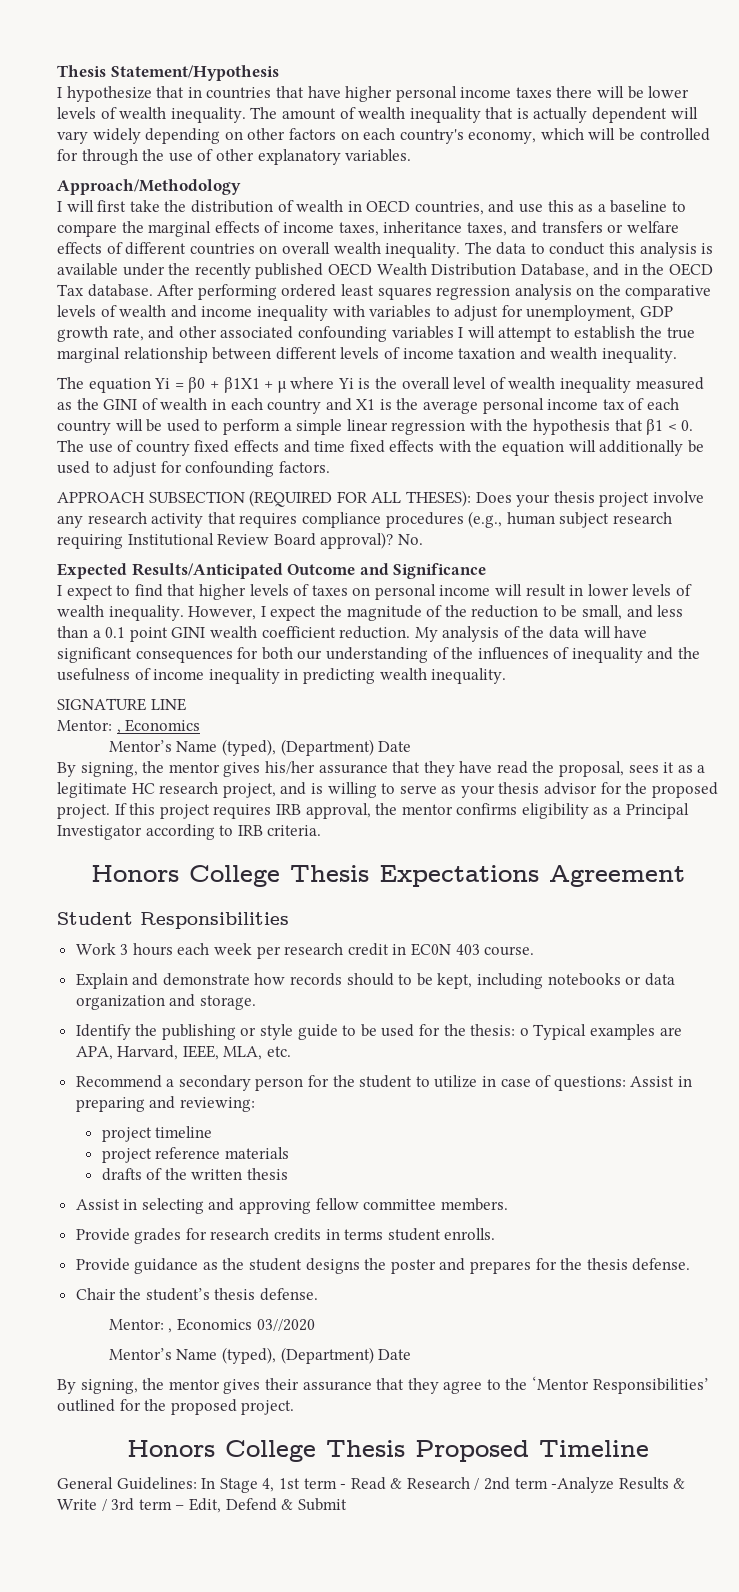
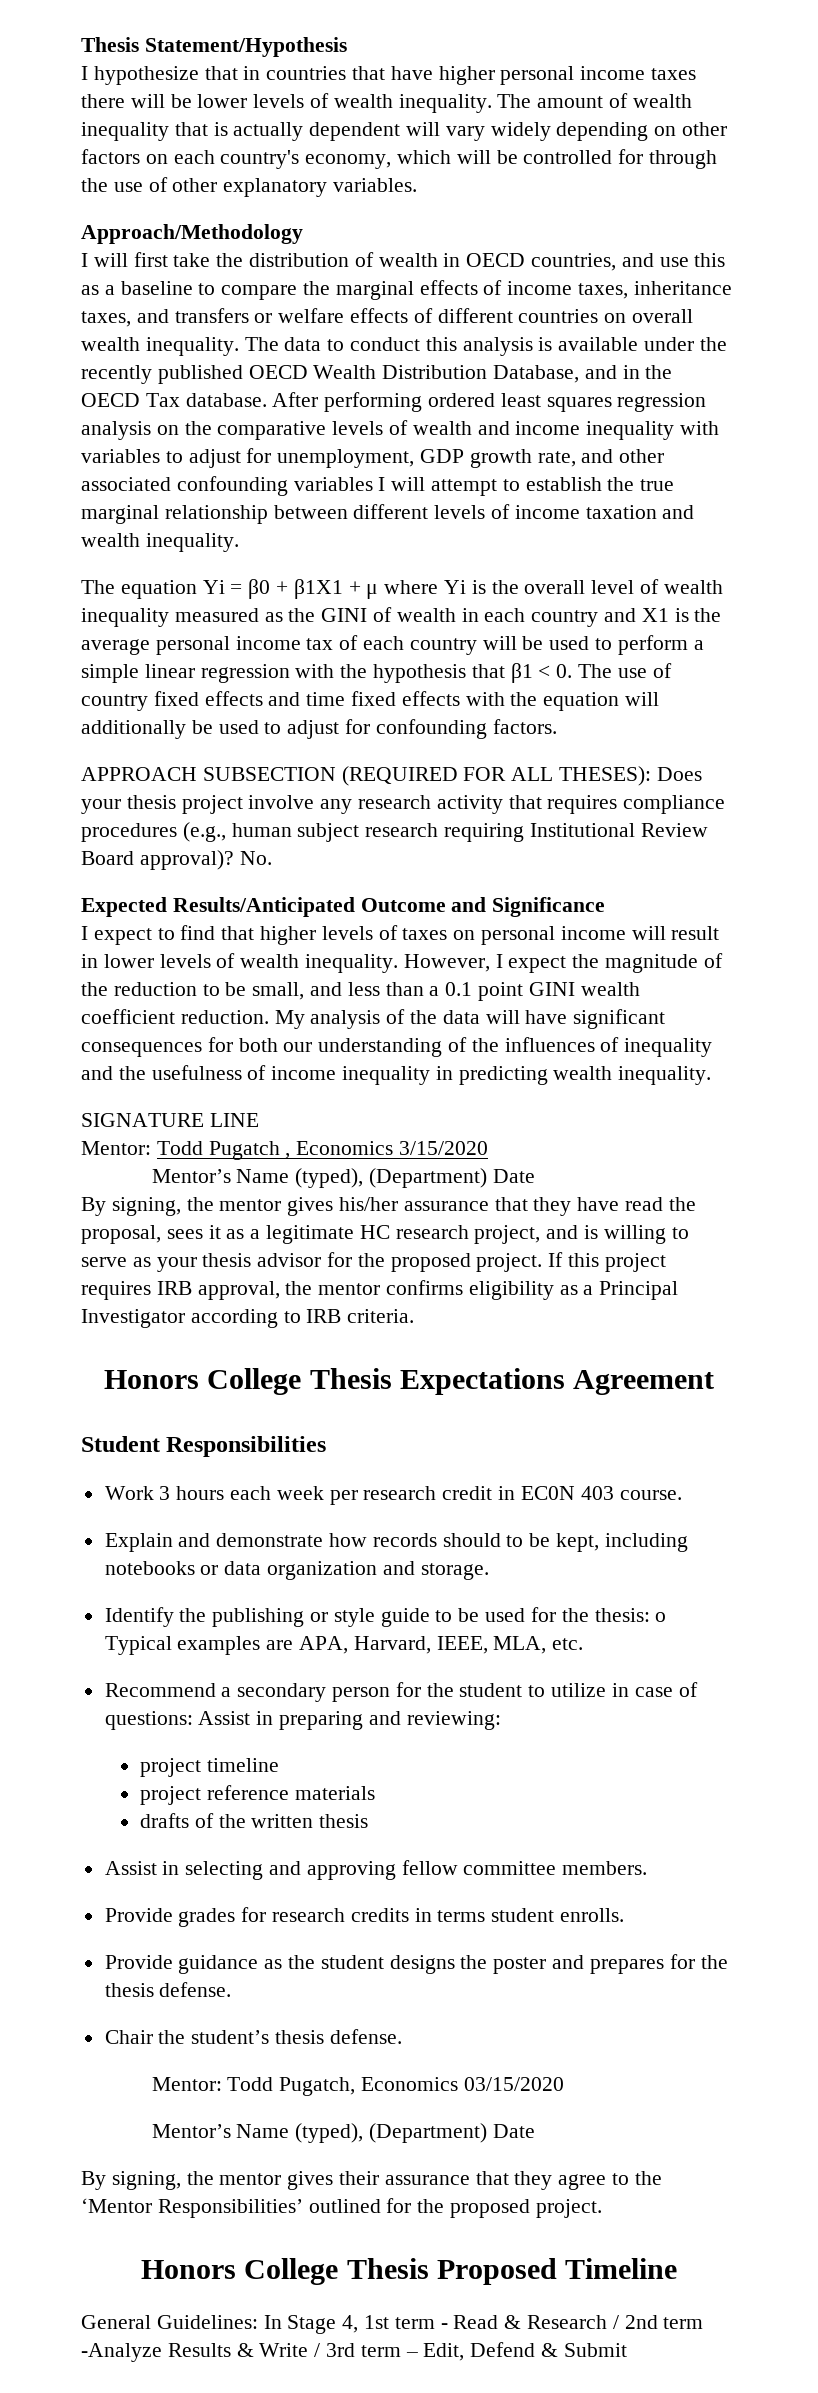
[116,719,201,734] , Economics -> [156,1141,489,1160] Todd Pugatch , Economics 3/15/2020
[168,1318,315,1333] , Economics 03//2020 -> [227,2077,564,2096] Todd Pugatch, Economics 03/15/2020

